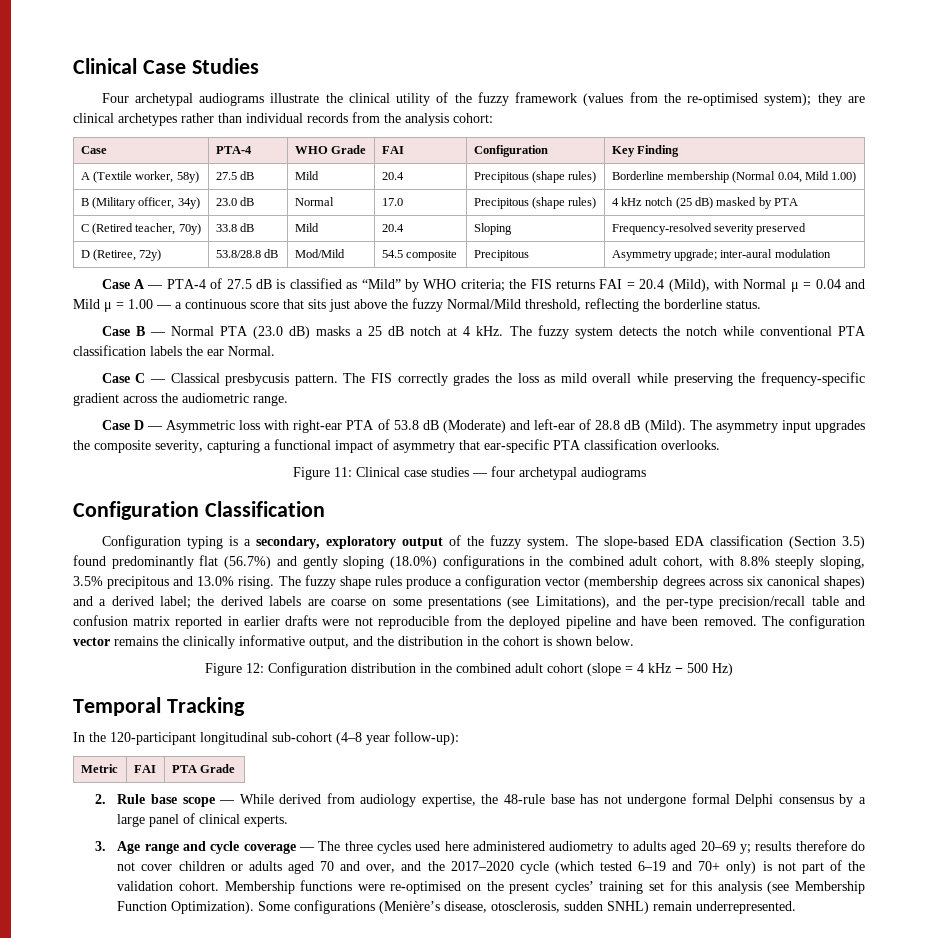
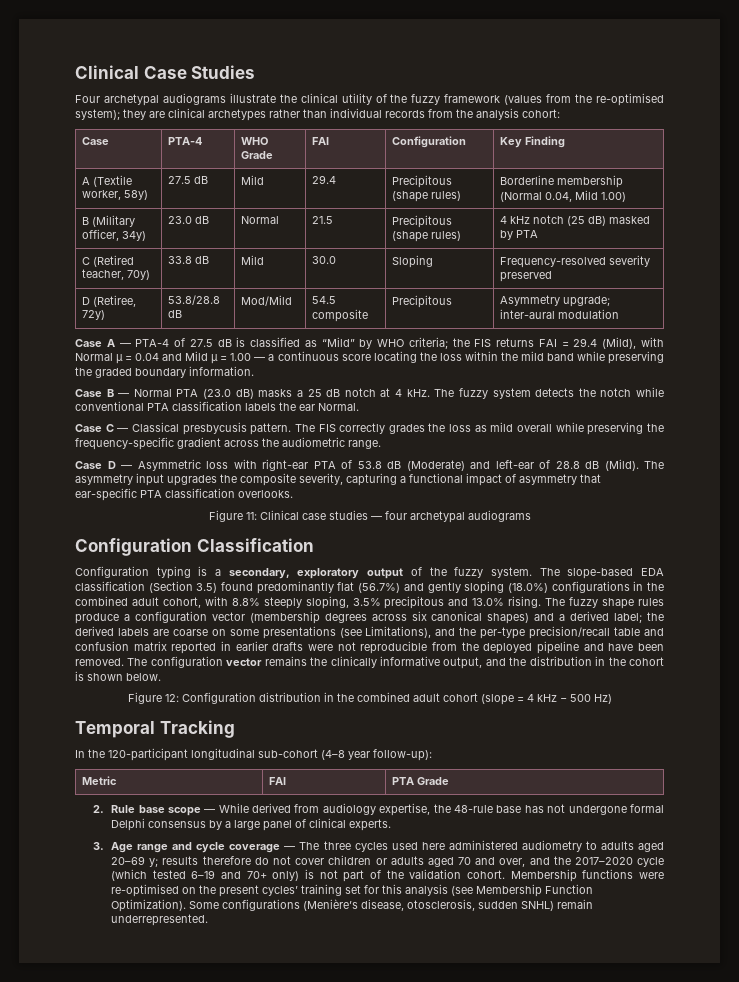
[381,172,404,180] 20.4 -> [312,175,337,184] 29.4
[381,198,403,206] 17.0 -> [312,216,334,224] 21.5
[381,224,404,232] 20.4 -> [312,256,337,264] 30.0
[639,279,665,289] 20.4 -> [573,338,598,347] 29.4
[283,298,761,312] that sits just above the fuzzy Normal/Mild threshold, reflecting the borderline status. -> [373,351,664,364] [75,366,254,378] locating the loss within the mild band while preserving the graded boundary information.

